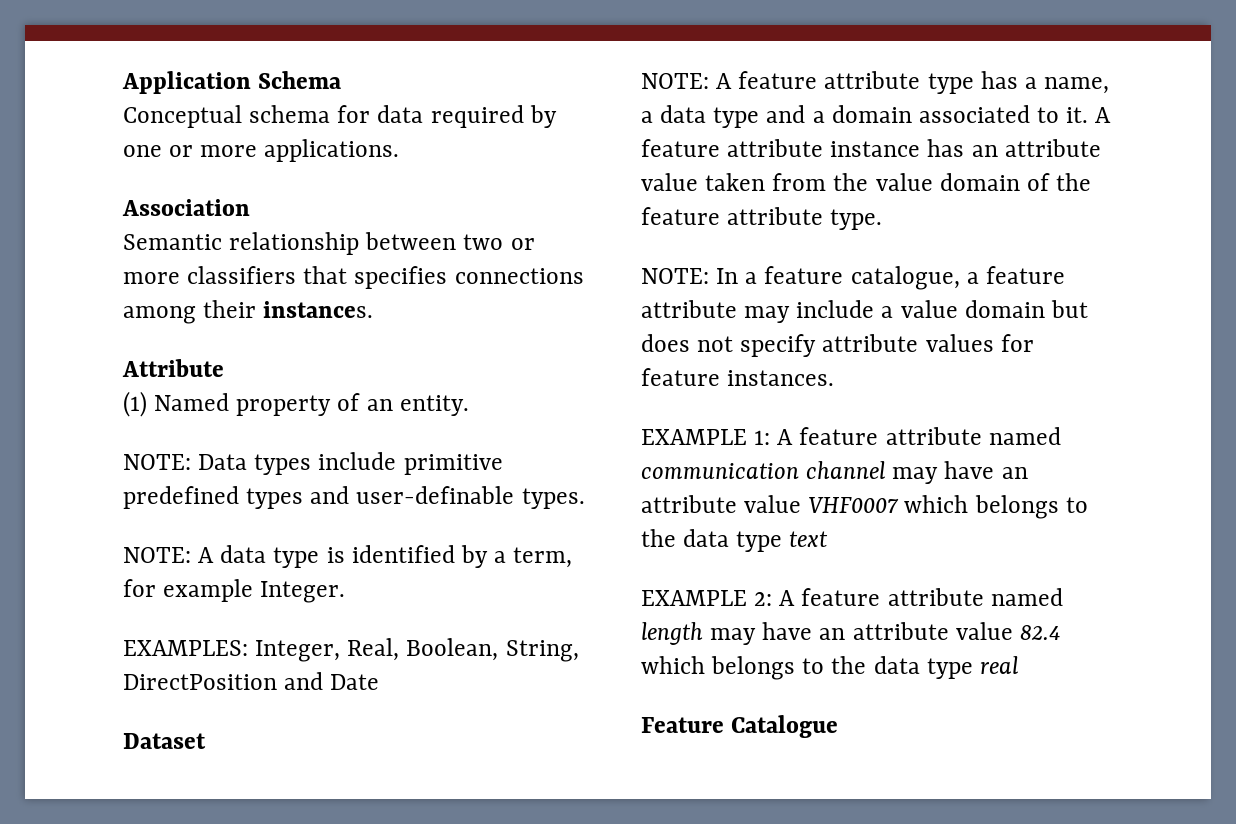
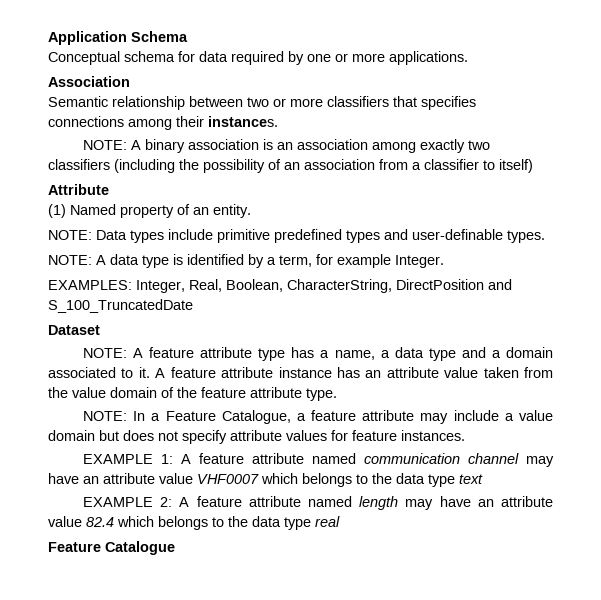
(374, 309) none -> [82,139,490,153] [48,159,533,173] // NOTE: A binary association is an association among exactly two classifiers (including the possibility of an association from a classifier to itself)
[505,640,579,662] String, -> [287,279,392,293] CharacterString,
[330,674,380,690] Date -> [48,299,193,313] S_100_TruncatedDate
[764,266,960,290] feature catalogue, -> [165,410,291,424] Feature Catalogue,

